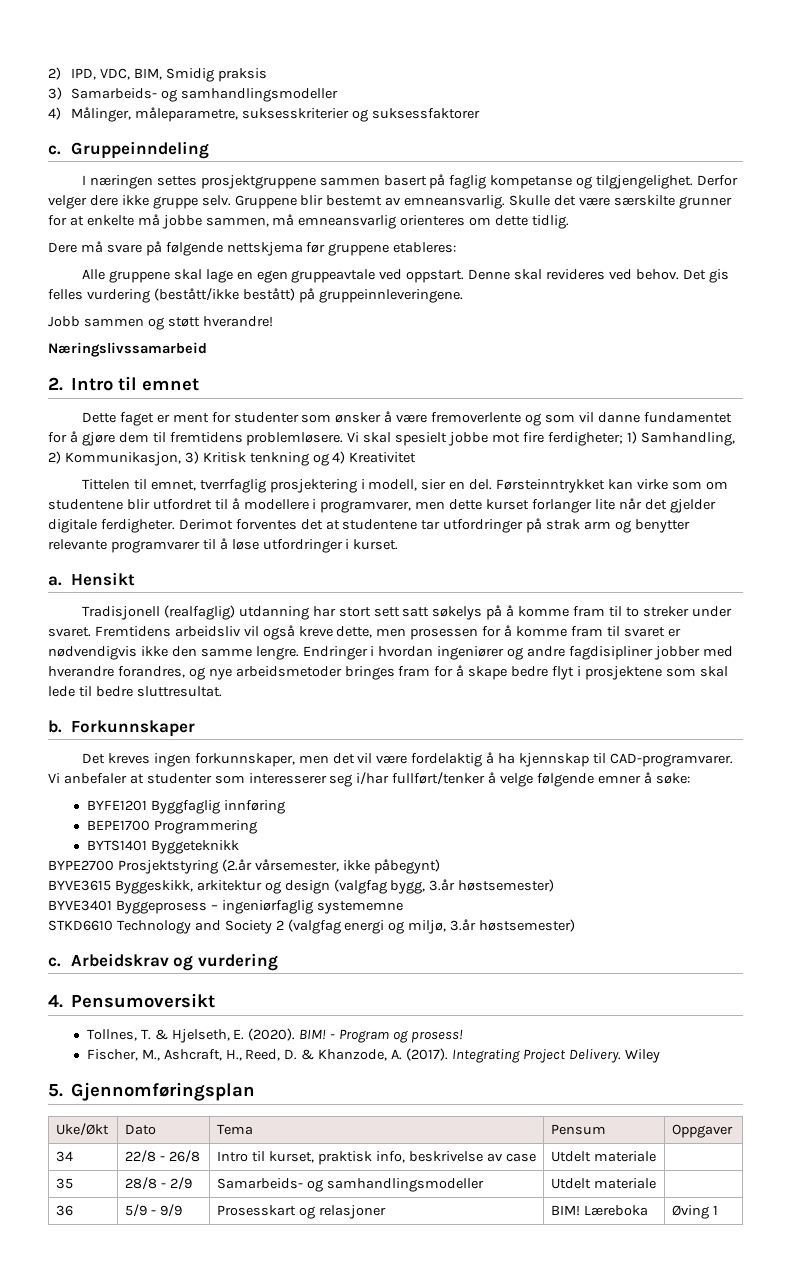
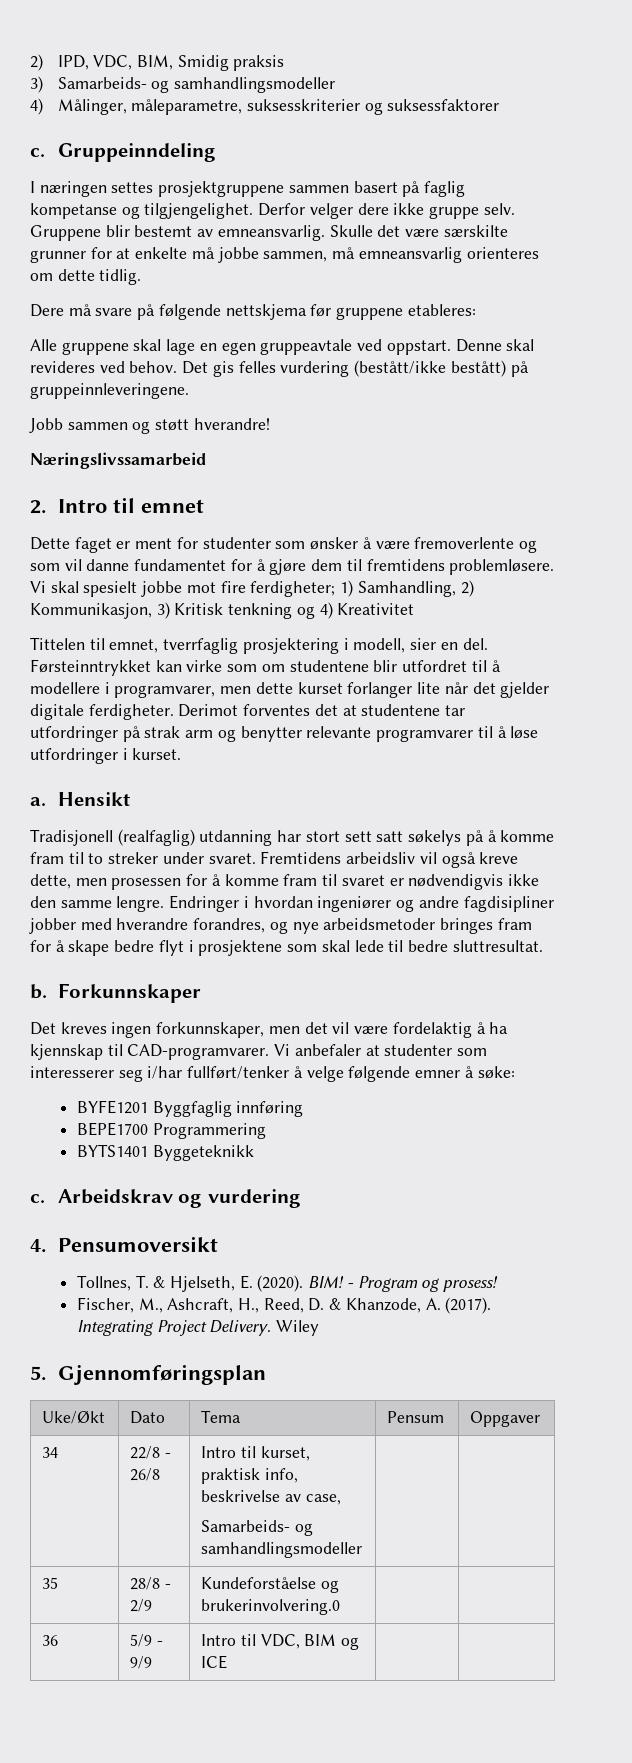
[48,859,440,874] [48,879,555,894] [48,900,403,914] [48,919,576,934] // BYPE2700 Prosjektstyring (2.år vårsemester, ikke påbegynt) // BYVE3615 Byggeskikk, arkitektur og design (valgfag bygg, 3.år høstsemester) // BYVE3401 Byggeprosess – ingeniørfaglig systememne // STKD6610 Technology and Society 2 (valgfag energi og miljø, 3.år høstsemester) -> (254, 1153) none
[505,1153,536,1162] [551,1151,657,1162] case | Utdelt materiale -> [305,1494,341,1505] [201,1520,313,1536] [201,1542,363,1558] case, // Samarbeids- og samhandlingsmodeller |
[217,1178,485,1192] [551,1178,657,1189] Samarbeids- og samhandlingsmodeller | Utdelt materiale -> [201,1577,339,1593] [201,1599,341,1615] Kundeforståelse og brukerinvolvering.0 |
[217,1205,387,1219] [551,1205,649,1216] [672,1205,719,1219] Prosesskart og relasjoner | BIM! Læreboka | Øving 1 -> [201,1634,360,1650] [201,1655,228,1669] Intro til VDC, BIM og ICE | |

